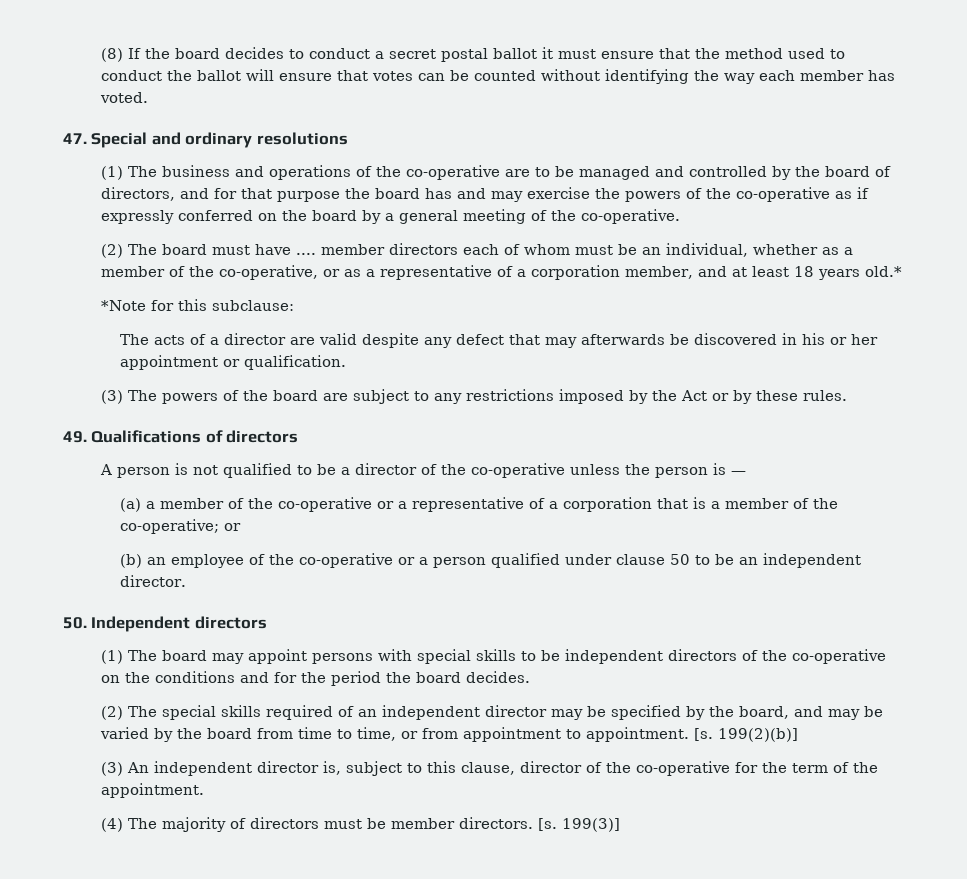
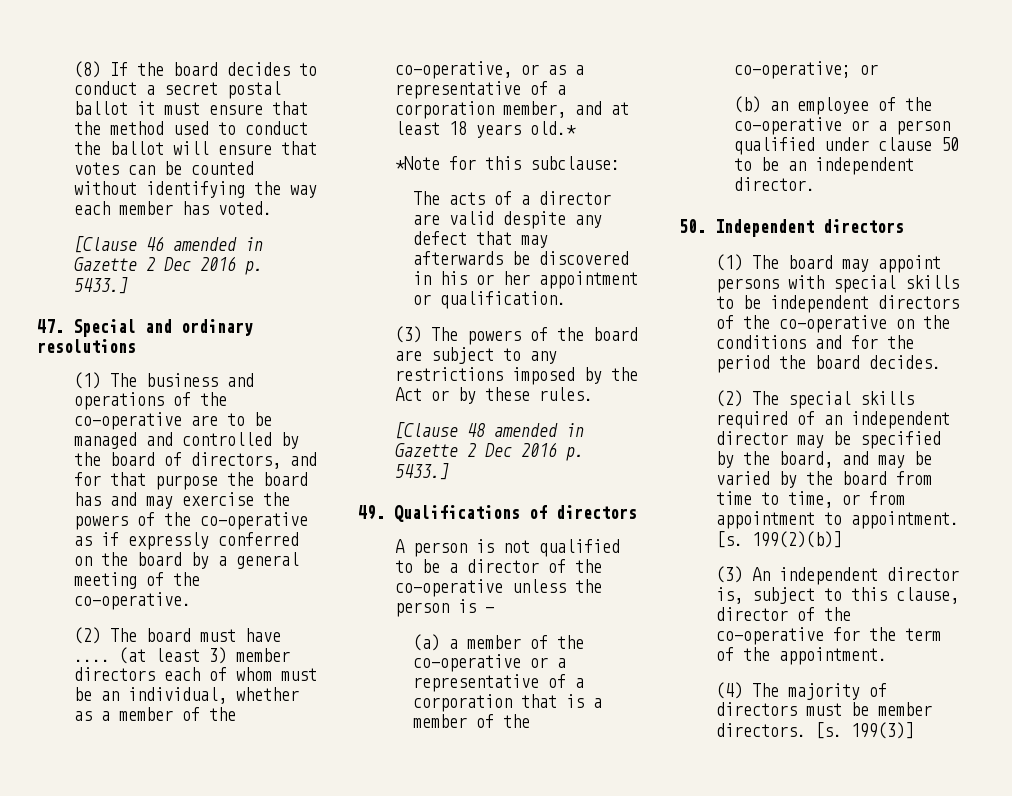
(148, 97) none -> [73,236,263,253] [73,256,263,275] [73,277,128,294] // [Clause 46 amended in Gazette 2 Dec 2016 p. 5433.]
(316, 254) none -> [118,647,227,664] (at least 3)
(847, 395) none -> [394,422,584,439] [394,442,584,461] [394,463,449,480] // [Clause 48 amended in Gazette 2 Dec 2016 p. 5433.]

